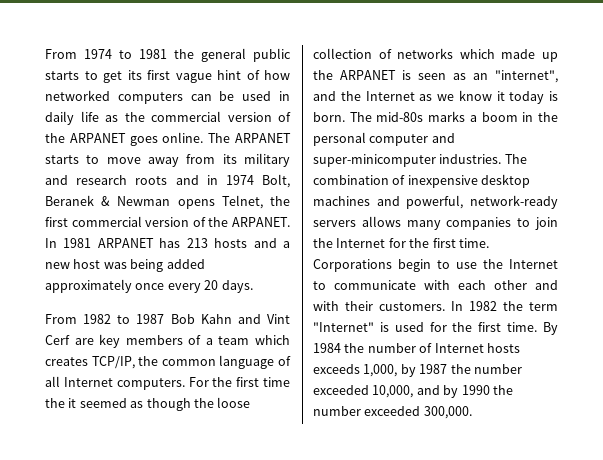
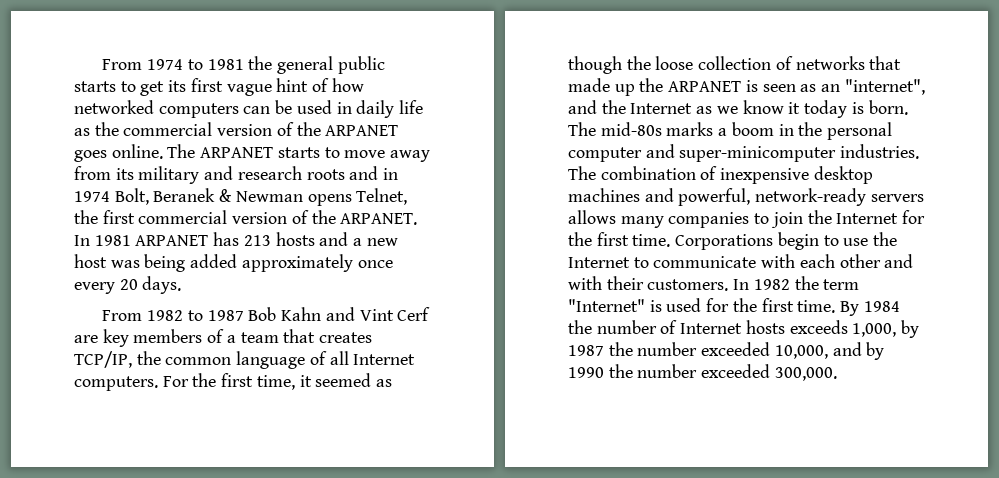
[255,335,291,345] which -> [283,329,316,343] that
[263,377,290,387] [45,398,65,408] time the -> [256,375,295,390] time,
[459,49,495,59] which -> [869,56,902,70] that

